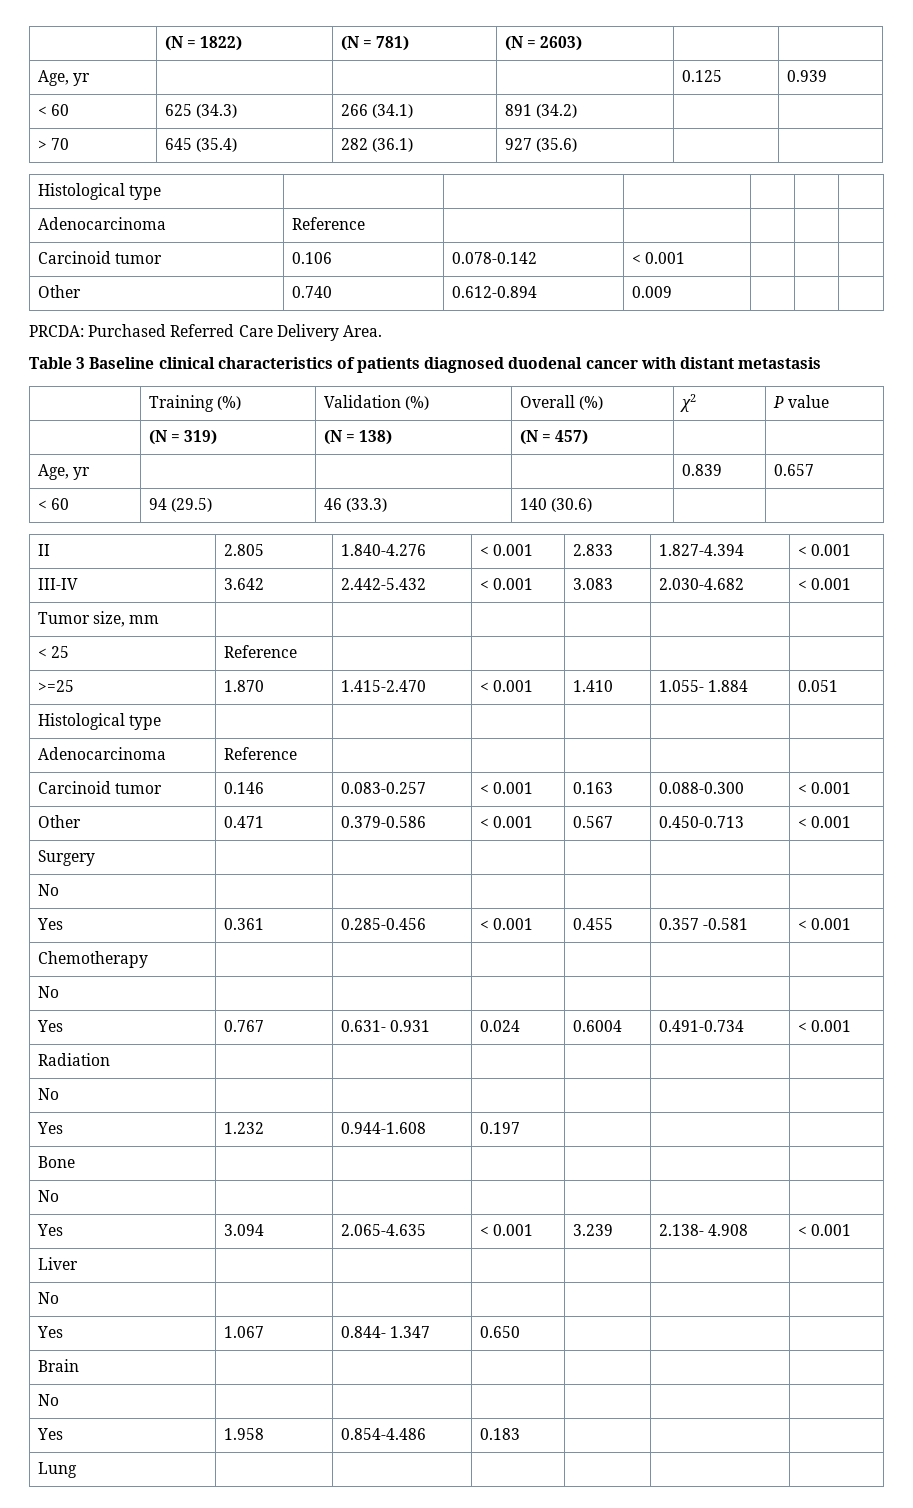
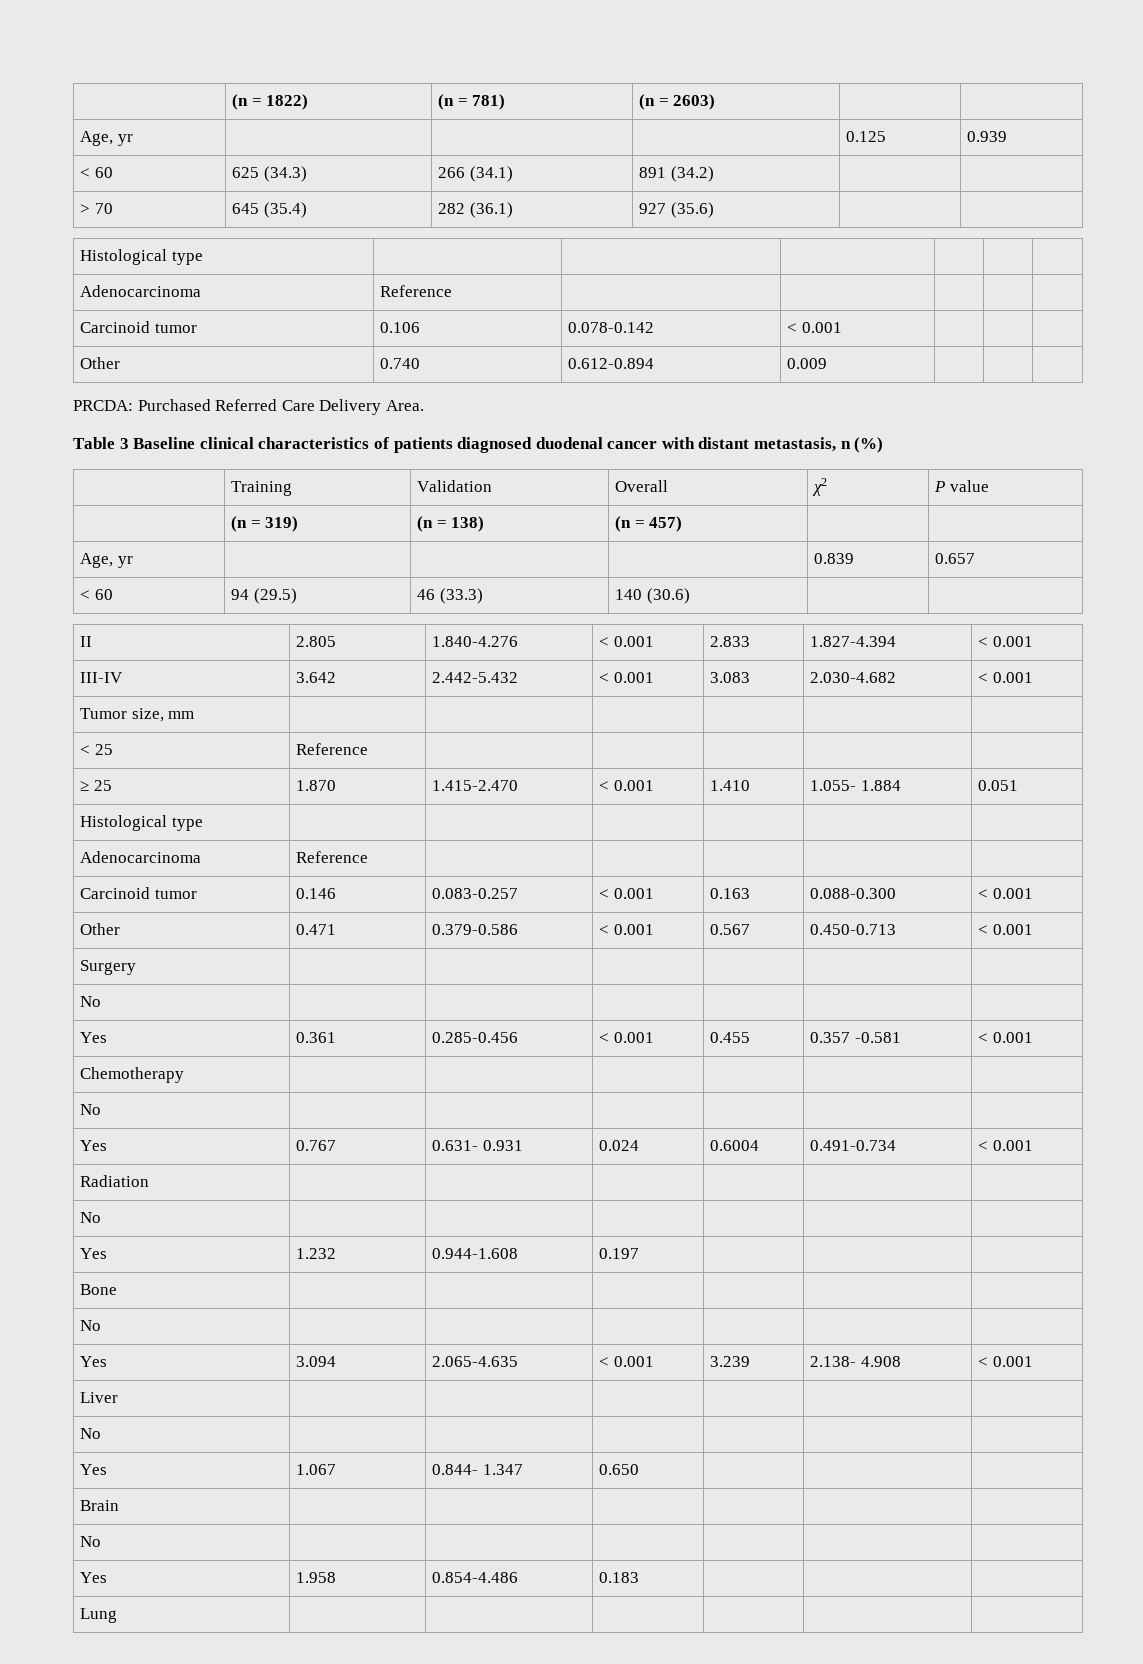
[164,36,183,51] | (N -> [232,94,249,110] | (n
[340,36,359,51] (N -> [438,94,455,110] (n
[504,36,523,51] (N -> [639,94,656,110] (n
[738,357,822,369] metastasis -> [754,437,884,453] metastasis, n (%)
[217,396,242,410] (%) -> (293, 488) none
[405,396,430,410] (%) -> (493, 486) none
[579,396,604,410] (%) -> (669, 486) none
[148,430,167,445] (N -> [231,516,248,532] (n
[323,430,342,445] (N -> [417,516,434,532] (n
[519,430,538,445] (N -> [615,516,632,532] (n
[37,680,74,692] >=25 -> [80,780,112,791] ≥ 25

